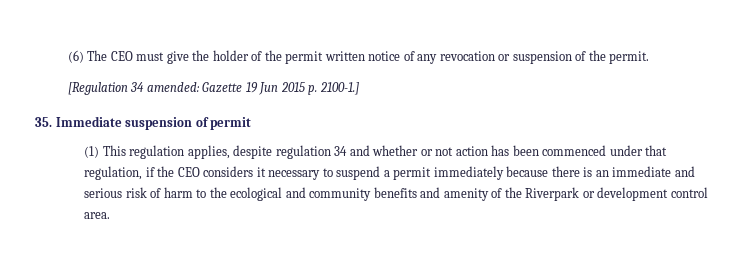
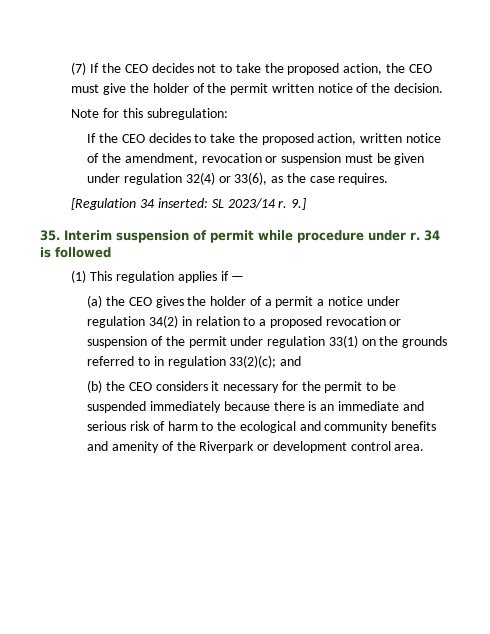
[67,50,108,63] (6) The -> [71,62,406,75] (7) If the CEO decides not to take the proposed action, the
[417,54,438,64] any -> [371,83,444,93] [71,108,228,120] [87,133,441,145] [87,153,425,165] [87,172,389,185] [71,198,307,210] [40,230,440,243] [40,247,111,258] [71,270,245,283] [87,295,400,308] [87,315,322,328] the decision. // Note for this subregulation: // If the CEO decides to take the proposed action, written notice of the amendment, revocation or suspension must be given under regulation 32(4) or 33(6), as the case requires. // [Regulation 34 inserted: SL 2023/14 r. 9.] // 35. Interim suspension of permit while procedure under r. 34 is followed // (1) This regulation applies if — // (a) the CEO gives the holder of a permit a notice under regulation 34(2) in relation to a proposed
[609,51,650,64] [67,82,359,95] [35,116,252,130] [84,145,668,159] [84,166,155,180] permit. // [Regulation 34 amended: Gazette 19 Jun 2015 p. 2100-1.] // 35. Immediate suspension of permit // (1) This regulation applies, despite regulation 34 and whether or not action has been commenced under that regulation, if -> [188,335,448,348] [87,355,302,368] [87,380,103,393] permit under regulation 33(1) on the grounds referred to in regulation 33(2)(c); and // (b)
[322,166,432,180] to suspend a permit -> [281,381,396,393] [87,401,147,413] for the permit to be suspended

